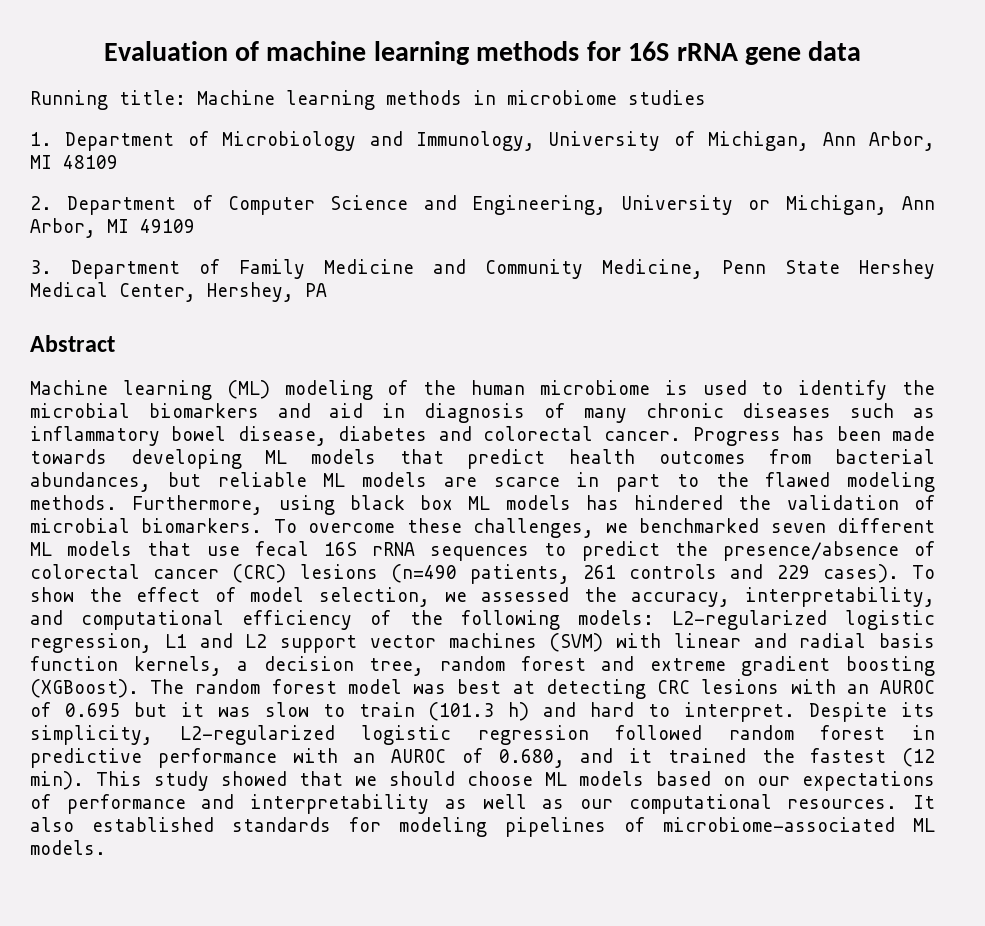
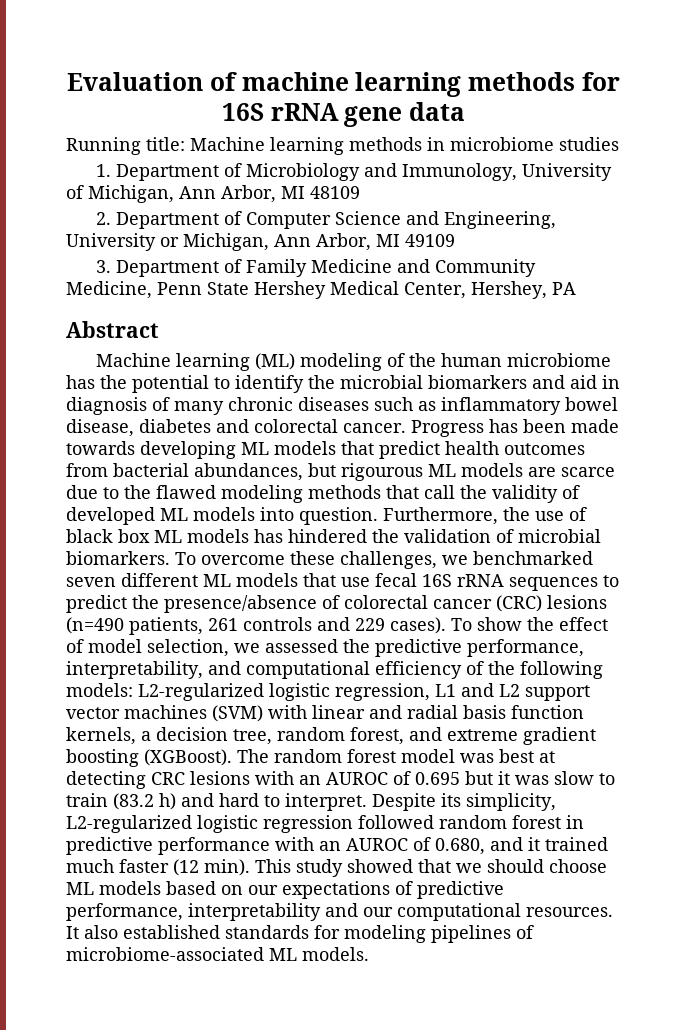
[664,380,747,395] is used -> [66,375,209,393] has the potential
[217,472,307,487] reliable -> [341,463,423,481] rigourous
[576,472,660,492] in part -> [66,485,98,499] due
[30,495,335,515] methods. Furthermore, using -> [308,485,580,503] [66,507,587,525] methods that call the validity of developed ML models into question. Furthermore, the use of
[631,592,731,607] accuracy, -> [375,639,584,657] predictive performance,
[520,656,586,671] forest -> [350,727,404,745] forest,
[428,702,495,721] (101.3 -> [113,793,154,810] (83.2
[761,748,887,763] the fastest -> [66,859,169,873] much faster
[66,794,565,814] performance and interpretability as well as -> [417,881,504,899] [66,903,358,921] predictive performance, interpretability and

